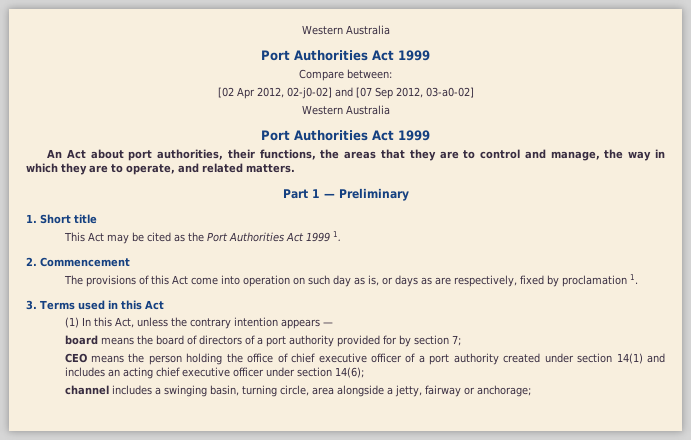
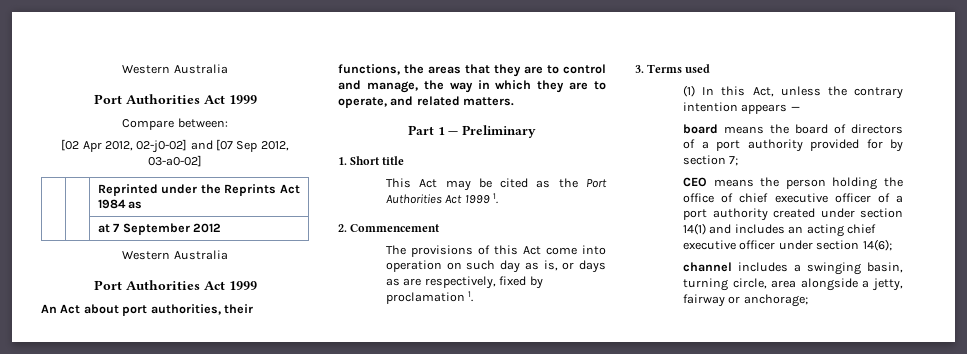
(474, 92) none -> [98,184,300,196] [98,199,143,209] [98,223,222,235] // | | Reprinted under the Reprints Act 1984 as // | | at 7 September 2012
[107,300,164,310] in this Act -> (711, 68) none

